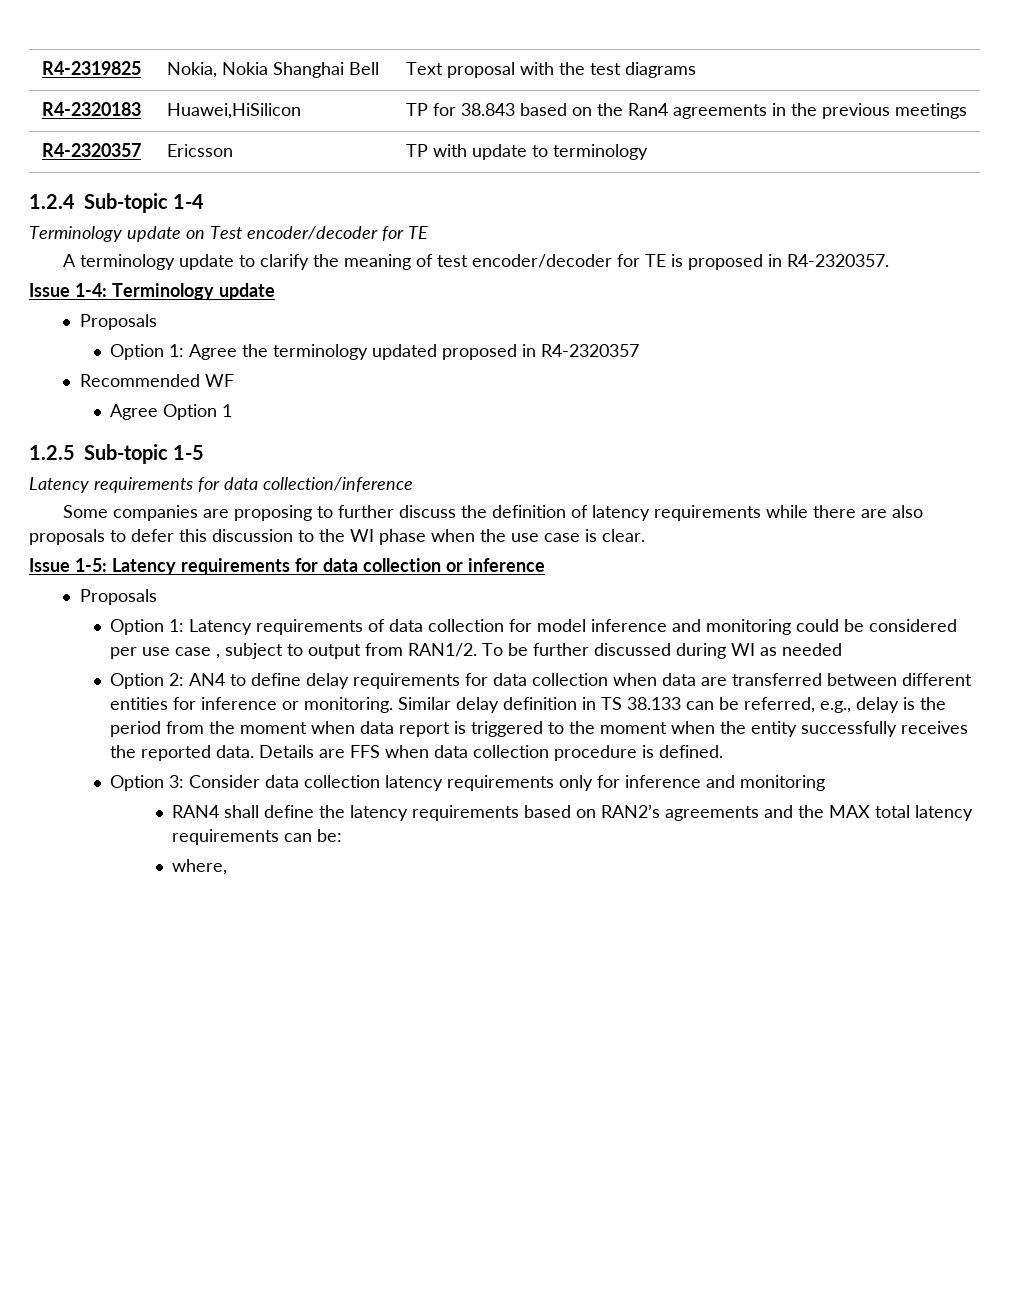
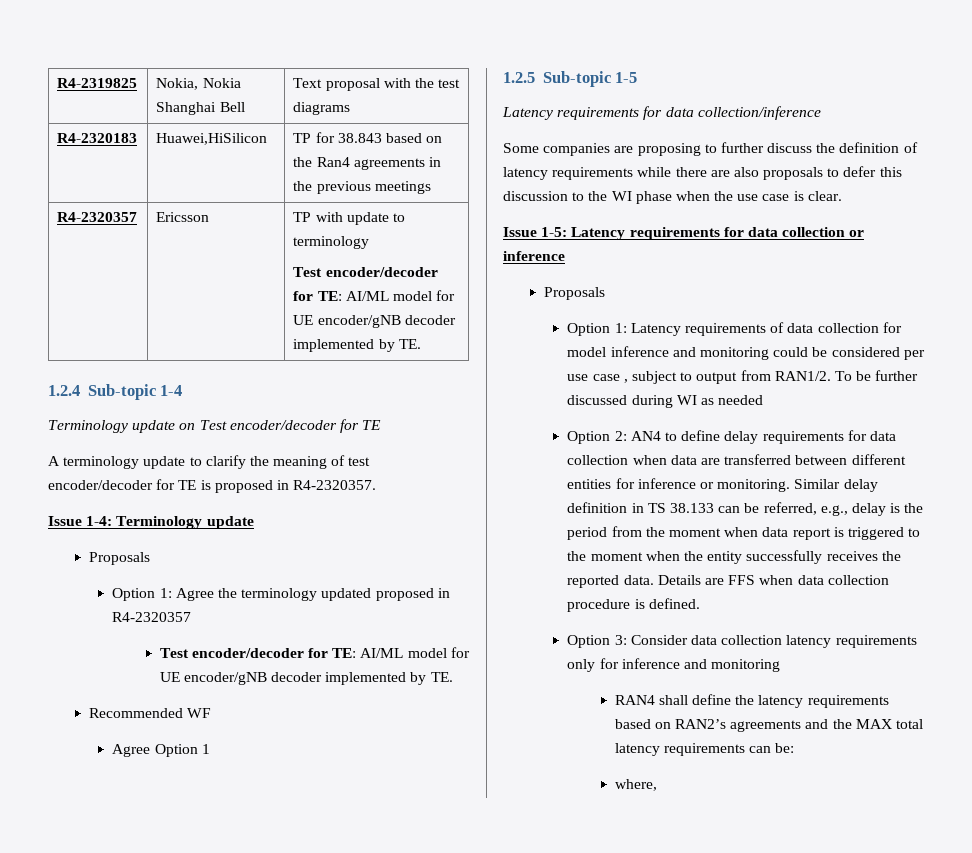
(648, 152) none -> [293,267,438,277] [293,290,456,301] [293,315,456,328] [293,339,421,352] // Test encoder/decoder for TE: AI/ML model for UE encoder/gNB decoder implemented by TE.
(640, 350) none -> [159,647,470,658] [159,672,453,685] // Test encoder/decoder for TE: AI/ML model for UE encoder/gNB decoder implemented by TE.

